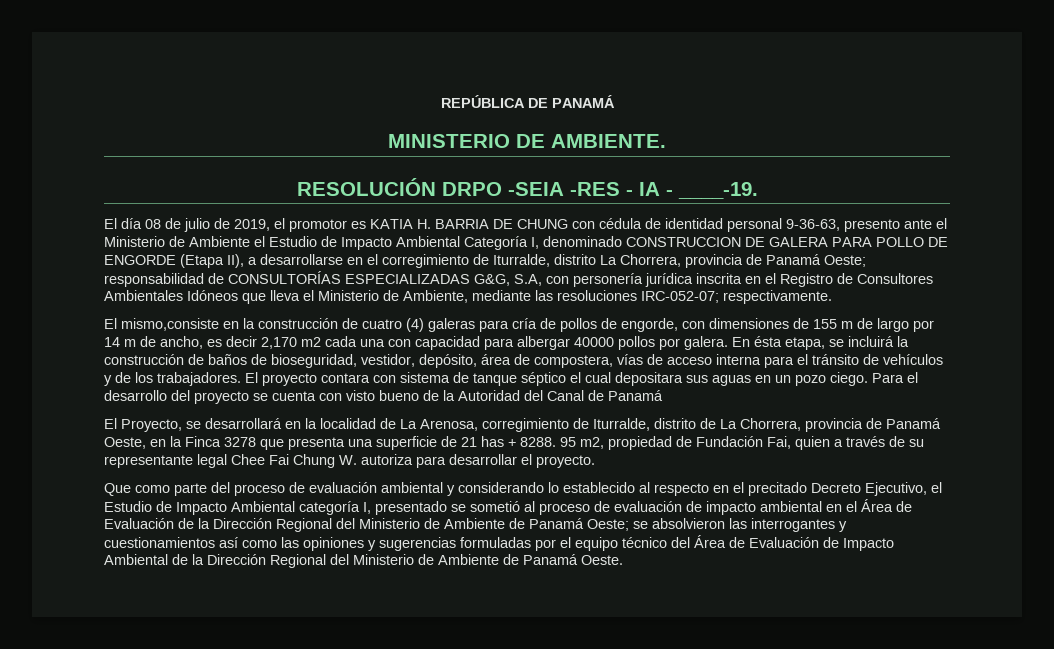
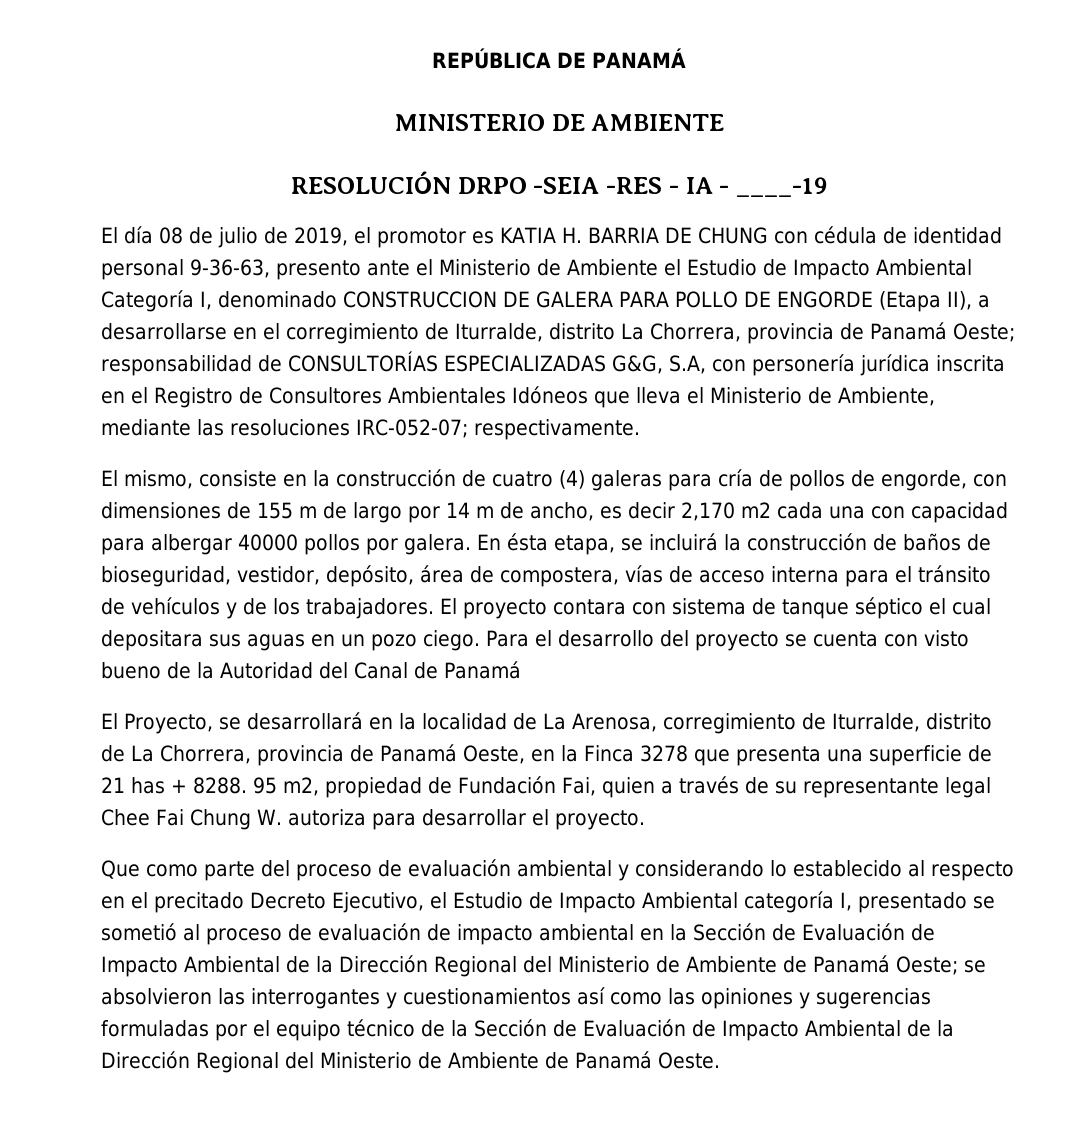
[551,134,666,148] AMBIENTE. -> [591,114,725,131] AMBIENTE
[677,182,758,199] ____-19. -> [736,177,828,197] ____-19
[121,318,219,331] mismo,consiste -> [124,470,277,489] mismo, consiste
[846,499,912,512] [104,518,194,529] el Área de Evaluación de -> [670,923,935,941] [101,956,310,977] la Sección de Evaluación de Impacto Ambiental de
[671,535,726,548] del Área -> [421,1019,547,1037] de la Sección

